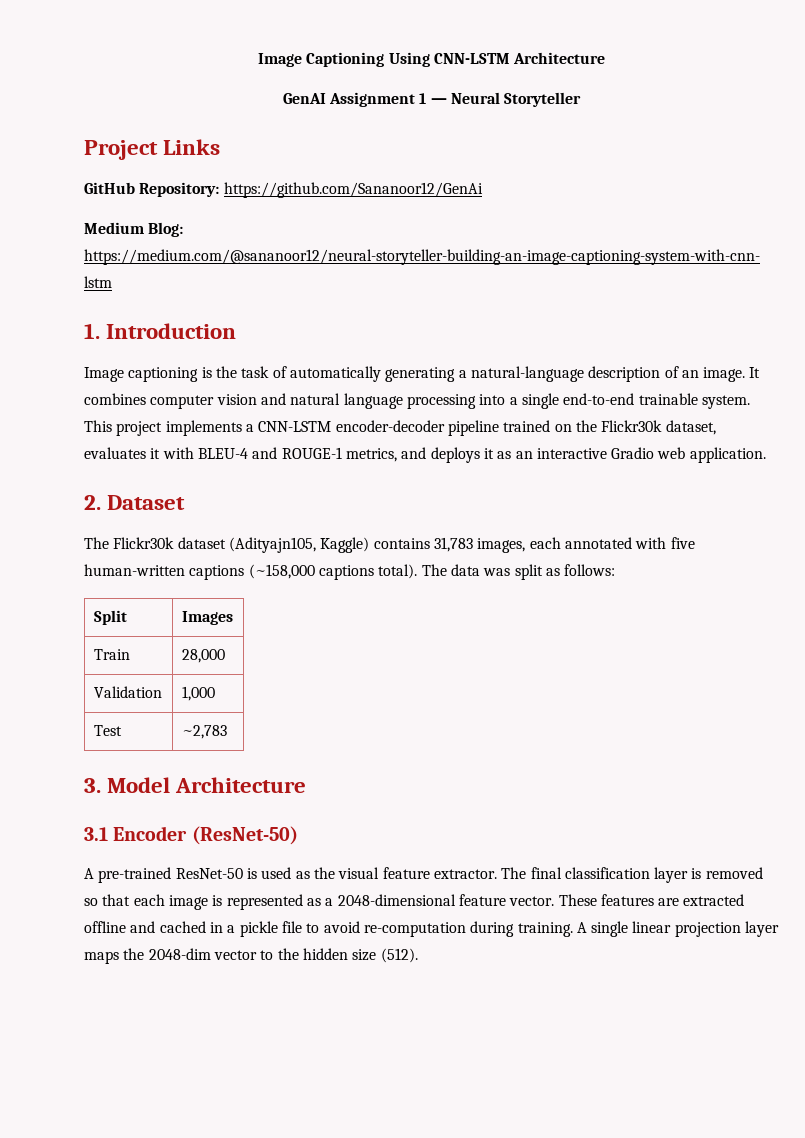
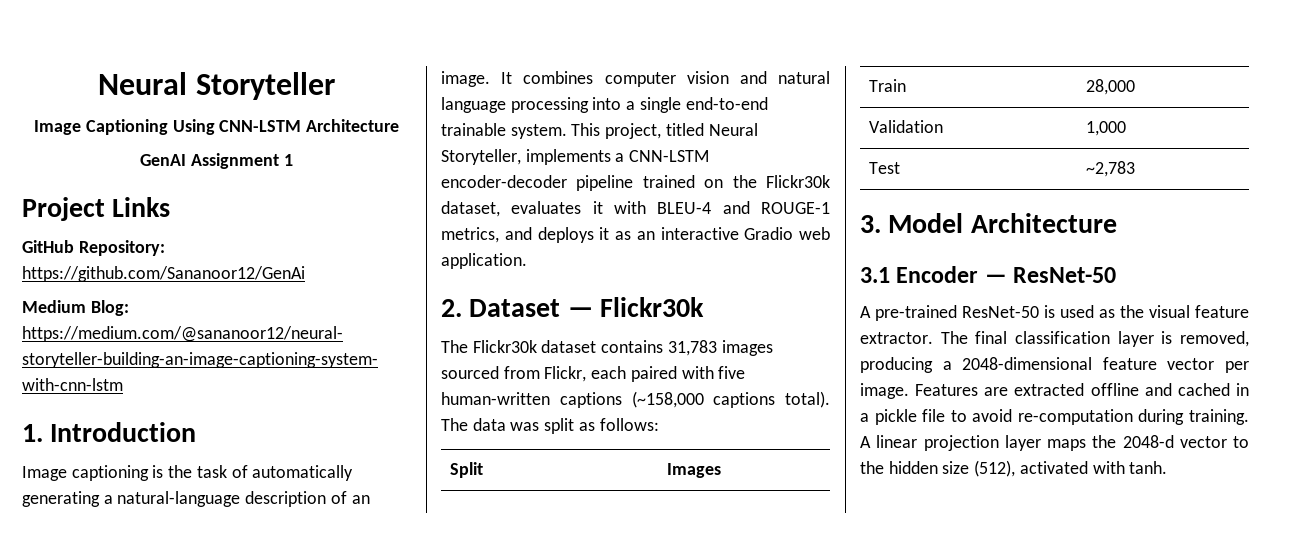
(257, 60) none -> [98,72,335,100] Neural Storyteller //
[430,92,582,107] — Neural Storyteller -> (293, 160) none
[116,421,163,436] project -> [605,123,758,139] [441,149,521,165] project, titled Neural Storyteller,
(186, 502) none -> [567,297,705,317] — Flickr30k
[228,537,632,553] (Adityajn105, Kaggle) contains 31,783 images, each annotated -> [601,340,773,356] [441,366,677,382] contains 31,783 images sourced from Flickr, each paired
[191,826,298,845] (ResNet-50) -> [984,267,1117,283] — ResNet-50
[705,867,763,879] [84,894,654,910] removed so that each image is represented as a 2048-dimensional feature vector. These features -> [1180,331,1249,347] [860,357,1249,373] [860,383,979,399] removed, producing a 2048-dimensional feature vector per image. Features
[591,921,629,937] single -> (871, 442) none
[148,948,211,960] 2048-dim -> [1122,435,1174,448] 2048-d
[380,948,418,963] (512). -> [974,460,1168,477] (512), activated with tanh.

